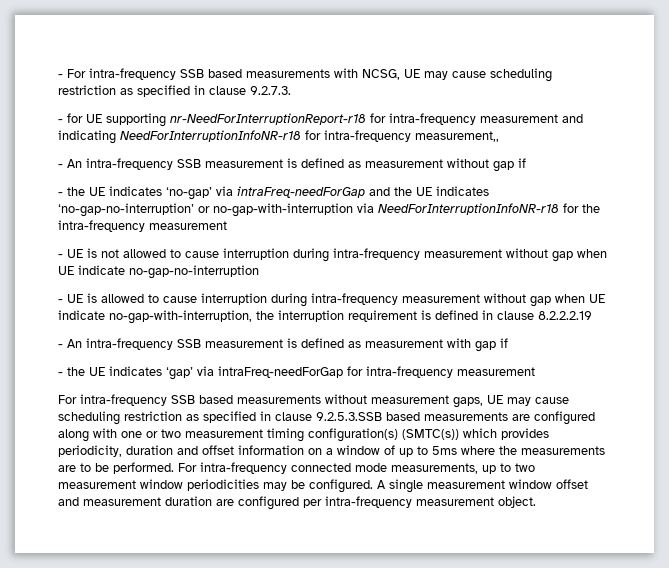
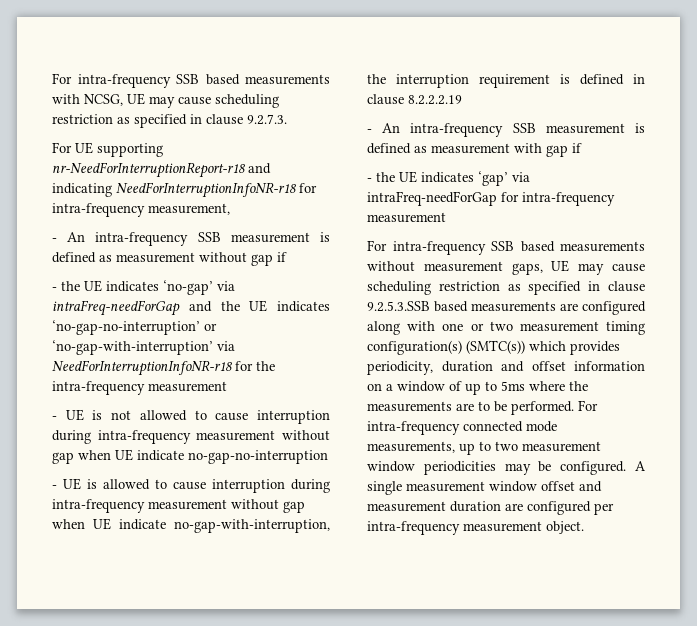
[58,74,63,78] - -> (52, 78) none
[58,113,83,123] - for -> [52,142,72,153] For
[370,113,558,125] for intra-frequency measurement -> (246, 170) none
[415,131,499,142] measurement,, -> [148,203,230,215] measurement,
[213,203,353,217] no-gap-with-interruption -> [52,340,213,355] ‘no-gap-with-interruption’

